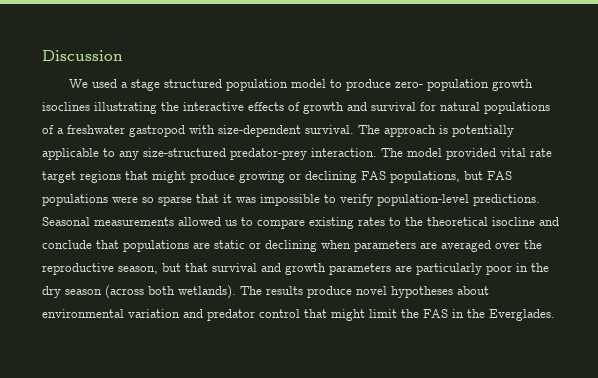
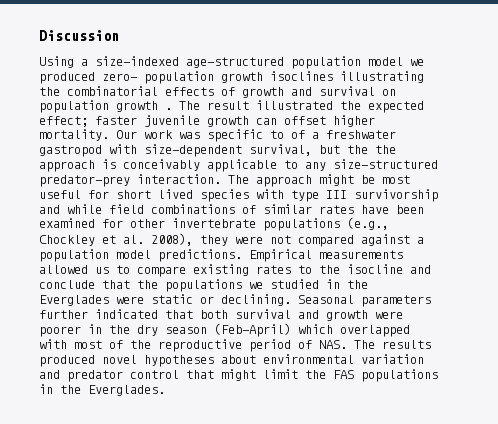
[68,79,391,91] We used a stage structured population model to produce -> [39,56,424,69] [39,72,95,84] Using a size-indexed age-structured population model we produced
[183,102,244,111] interactive -> [67,86,158,96] combinatorial
[420,102,550,114] for natural populations -> [382,89,396,96] [39,100,424,113] [39,115,375,127] [39,129,284,142] on population growth . The result illustrated the expected effect; faster juvenile growth can offset higher mortality. Our work was specific to
[305,125,380,134] survival. The -> [249,144,396,156] survival, but the the
[452,125,514,137] potentially -> [123,159,200,171] conceivably
[407,148,552,160] [42,171,512,183] [42,194,540,206] [42,217,90,226] model provided vital rate target regions that might produce growing or declining FAS populations, but FAS populations were so sparse that it was impossible to verify population-level predictions. Seasonal -> [256,174,410,187] [39,189,438,202] [39,204,424,214] [39,217,389,231] [39,233,424,247] [39,249,312,262] approach might be most useful for short lived species with type III survivorship and while field combinations of similar rates have been examined for other invertebrate populations (e.g., Chockley et al. 2008), they were not compared against a population model predictions. Empirical
[427,217,488,226] theoretical -> (340, 269) none
[123,240,542,252] [42,263,549,275] [42,285,236,299] populations are static or declining when parameters are averaged over the reproductive season, but that survival and growth parameters are particularly poor in the dry season (across both wetlands). -> [137,279,368,292] [39,294,431,307] [39,309,403,321] [39,323,410,337] [39,339,347,352] the populations we studied in the Everglades were static or declining. Seasonal parameters further indicated that both survival and growth were poorer in the dry season (Feb-April) which overlapped with most of the reproductive period of NAS.
[307,286,352,298] produce -> [39,355,95,367] produced
(448, 313) none -> [361,369,438,382] populations

